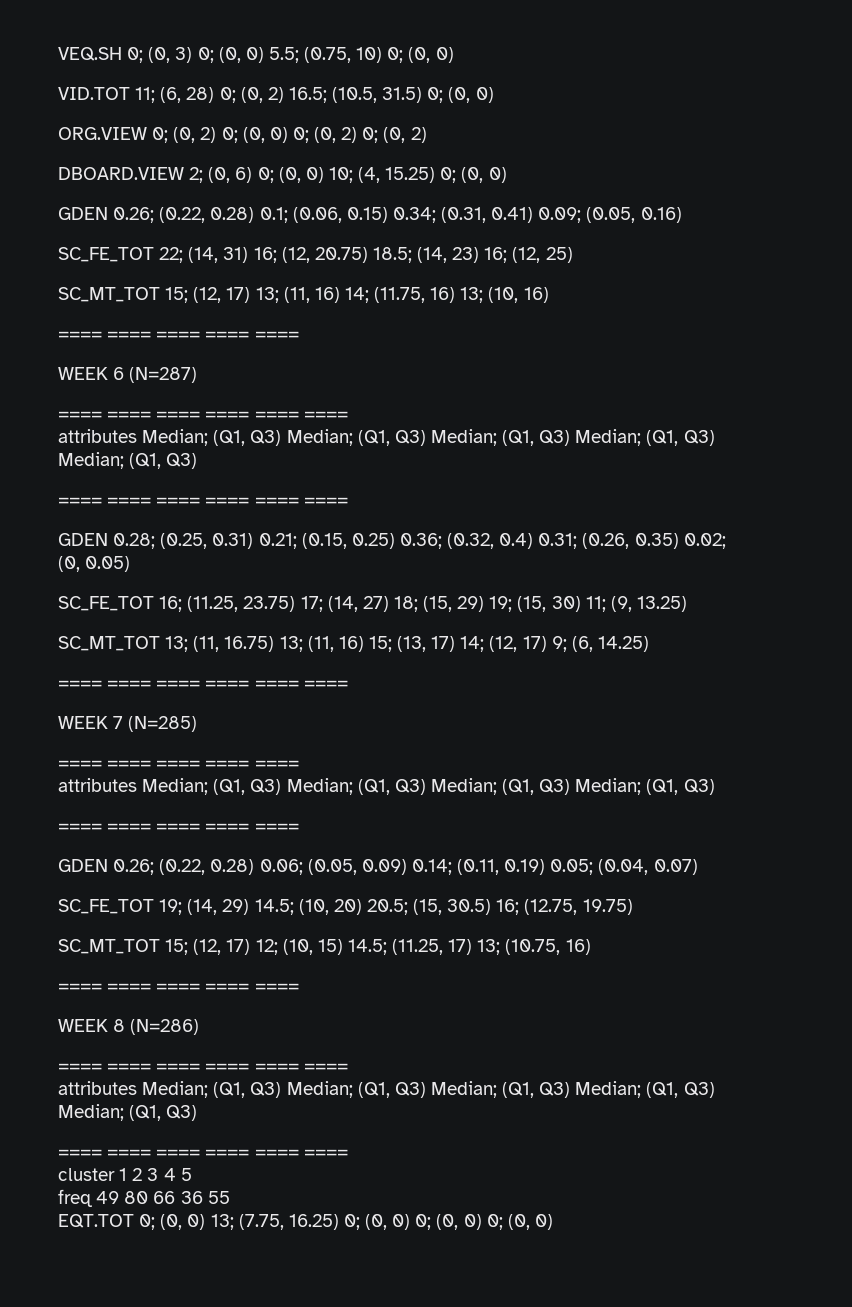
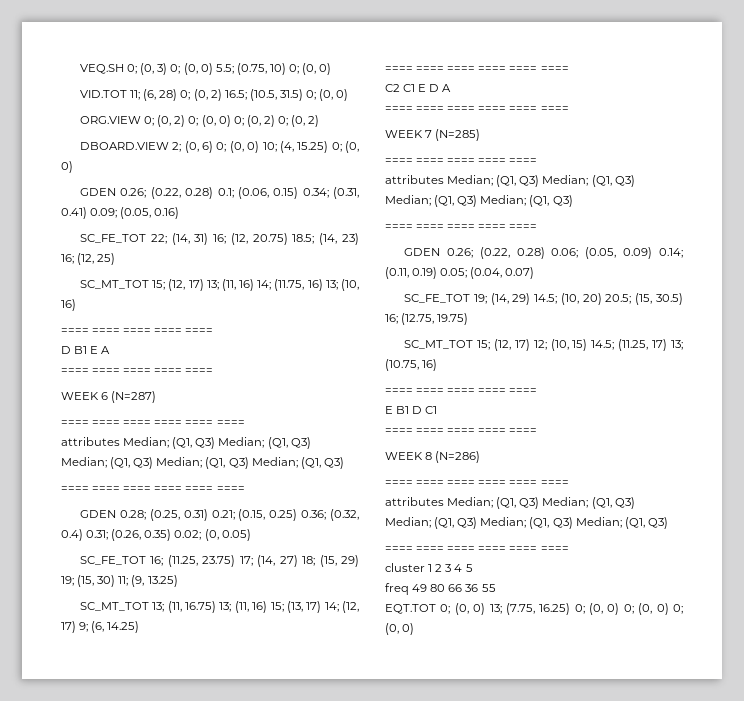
(299, 335) none -> [61,346,111,354] [61,368,214,374] // D B1 E A // ==== ==== ==== ==== ====
(348, 684) none -> [385,84,452,92] [385,106,569,112] // C2 C1 E D A // ==== ==== ==== ==== ==== ====
(299, 987) none -> [385,406,438,414] [385,428,538,434] // E B1 D C1 // ==== ==== ==== ==== ====

